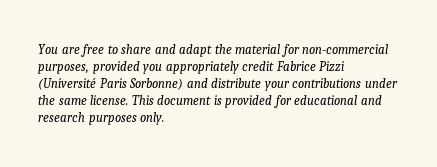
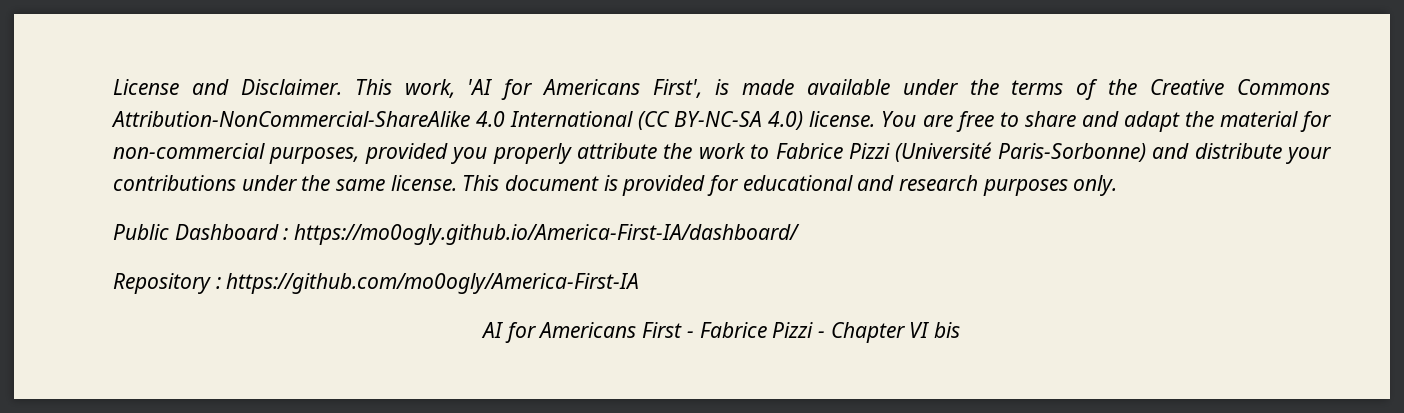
(38, 49) none -> [113,79,1331,100] [111,111,876,130] License and Disclaimer. This work, 'AI for Americans First', is made available under the terms of the Creative Commons Attribution-NonCommercial-ShareAlike 4.0 International (CC BY-NC-SA 4.0) license.
[165,61,275,74] appropriately credit -> [492,143,770,164] properly attribute the work to
[99,78,184,90] Paris Sorbonne) -> [997,143,1146,162] Paris-Sorbonne)
(165, 118) none -> [113,224,801,245] [113,273,640,294] [481,322,960,343] // Public Dashboard : https://mo0ogly.github.io/America-First-IA/dashboard/ // Repository : https://github.com/mo0ogly/America-First-IA // AI for Americans First - Fabrice Pizzi - Chapter VI bis

